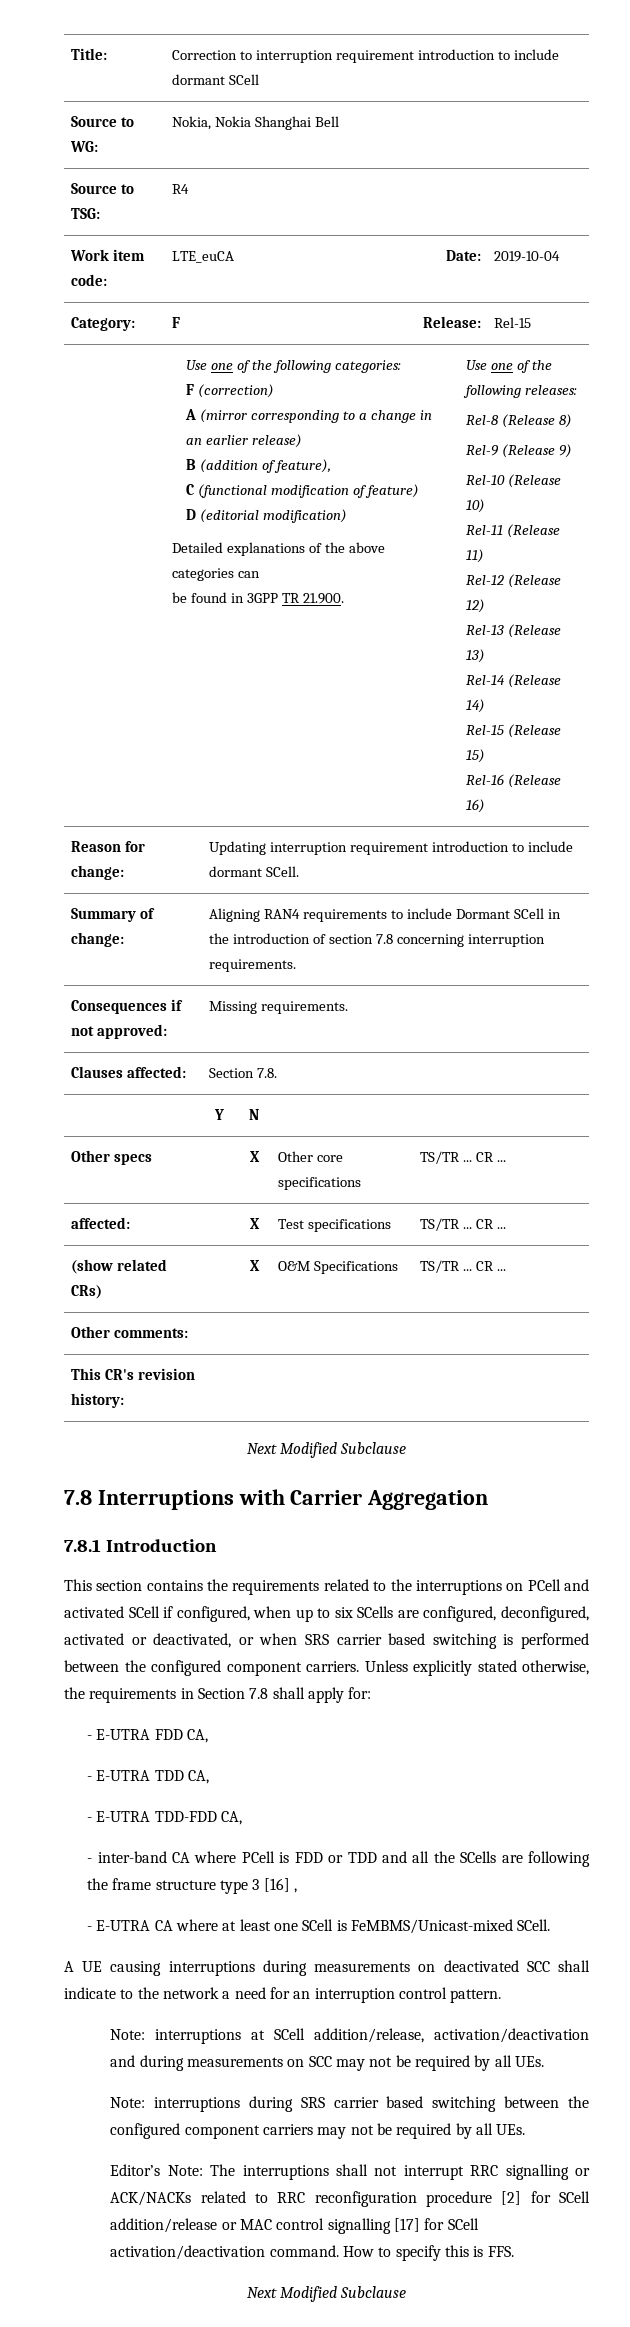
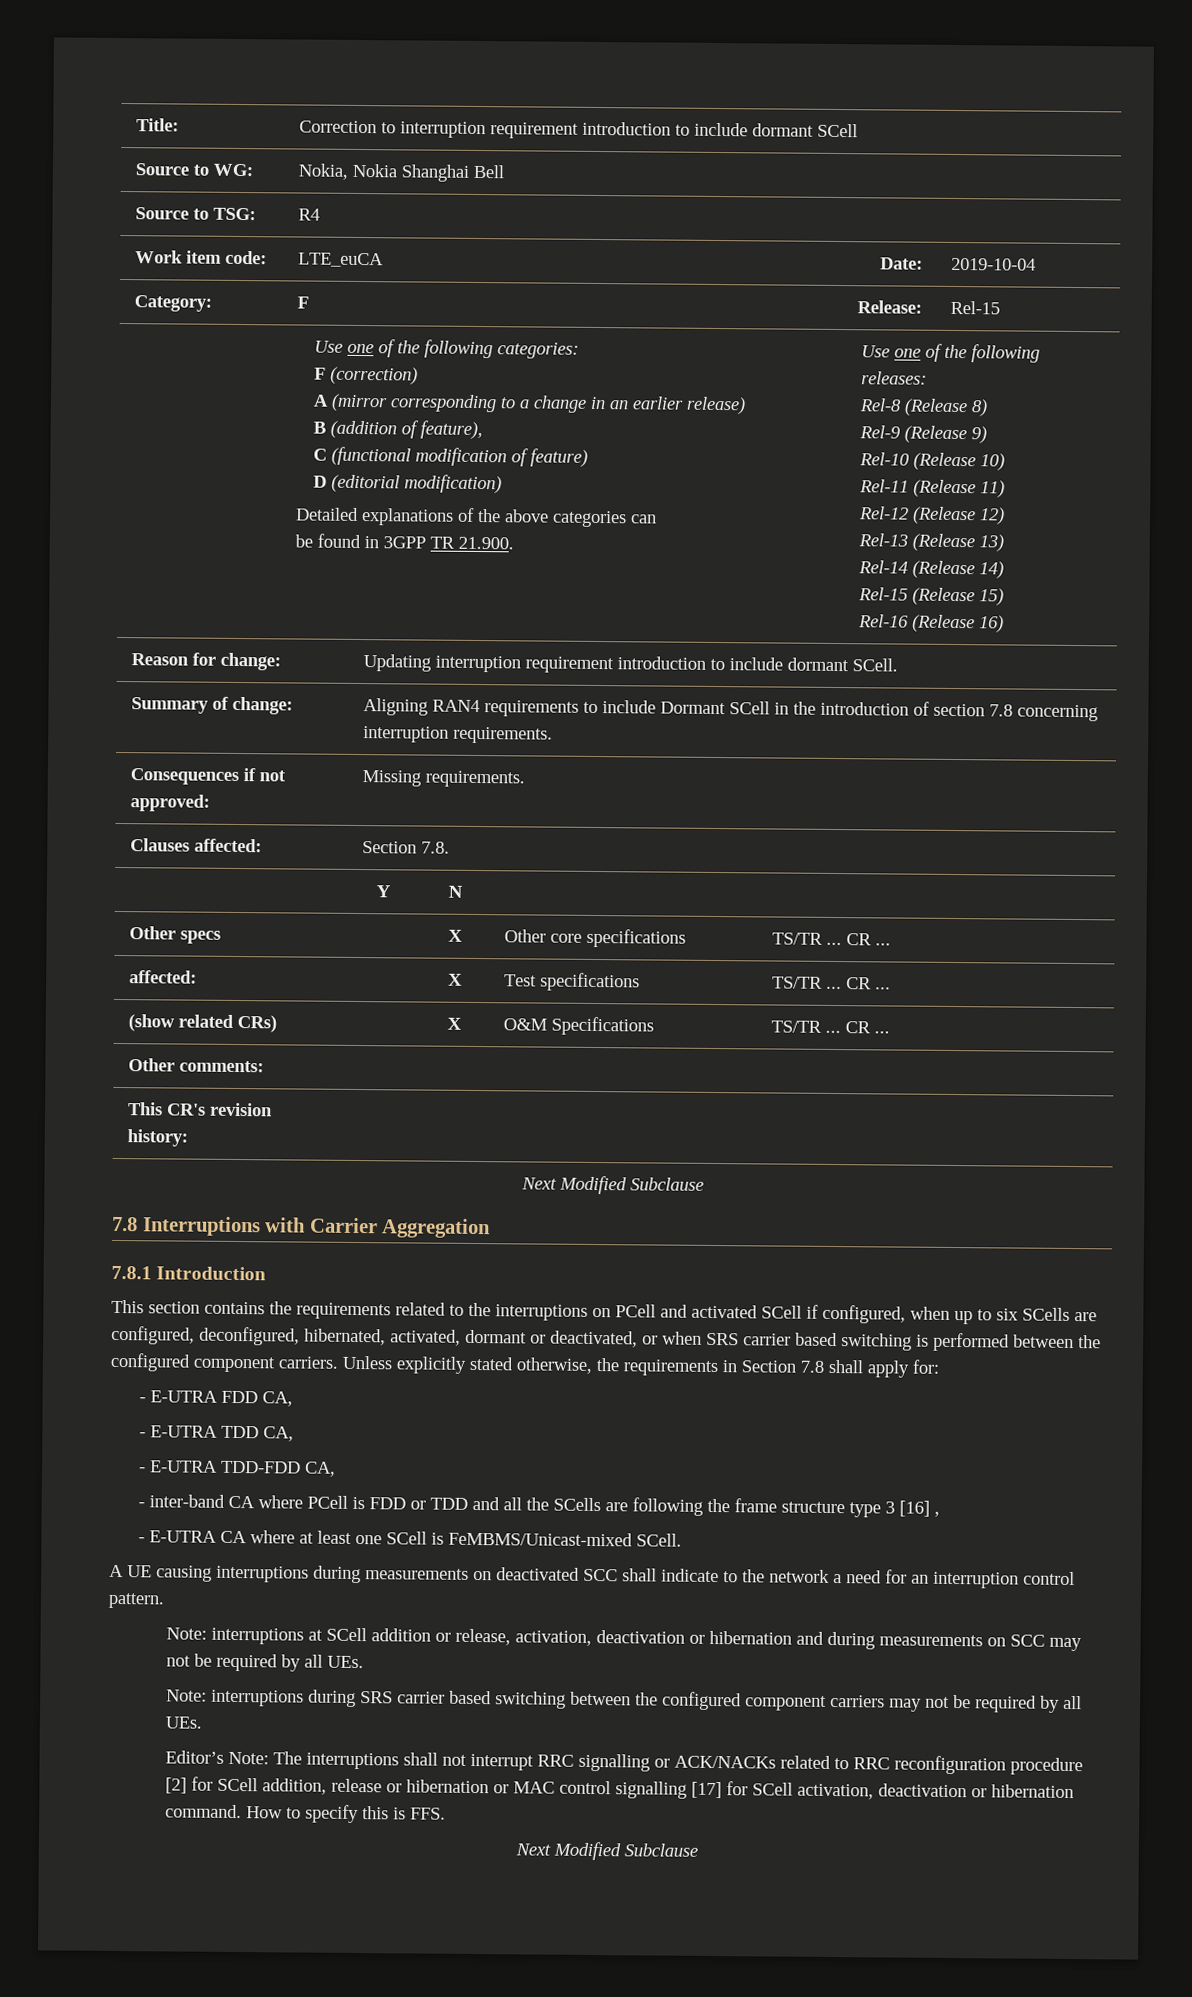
[64,1633,124,1645] activated -> [304,1328,527,1346] hibernated, activated, dormant
[314,2028,590,2043] addition/release, activation/deactivation -> [371,1628,793,1646] addition or release, activation, deactivation or hibernation
[110,2218,218,2233] addition/release -> [262,1778,490,1795] addition, release or hibernation
[110,2245,266,2260] activation/deactivation -> [797,1783,1075,1800] activation, deactivation or hibernation

